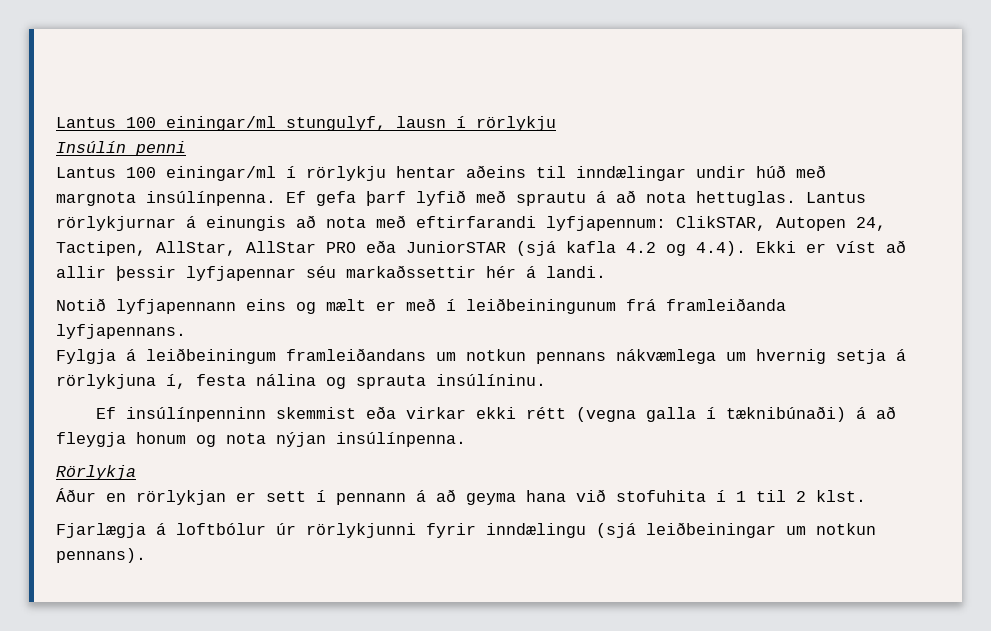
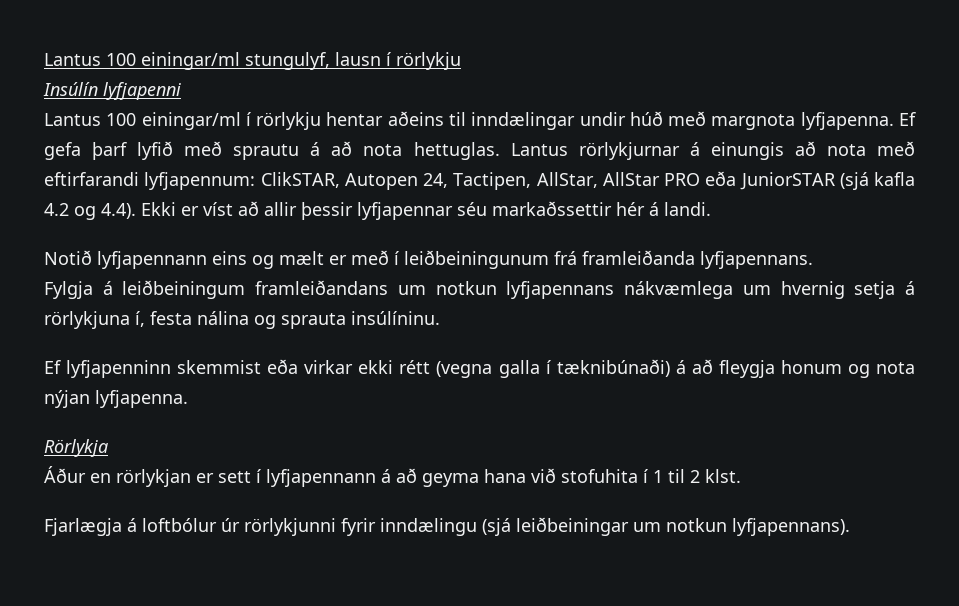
[135,141,186,156] penni -> [103,82,181,100] lyfjapenni
[146,191,276,206] insúlínpenna. -> [800,112,894,130] lyfjapenna.
[536,352,606,364] pennans -> [506,281,615,299] lyfjapennans
[125,407,266,422] insúlínpenninn -> [66,360,172,378] lyfjapenninn
[336,432,466,447] insúlínpenna. -> [95,390,188,408] lyfjapenna.
[336,493,406,505] pennann -> [266,469,376,487] lyfjapennann
[56,548,146,563] pennans). -> [732,518,850,536] lyfjapennans).

